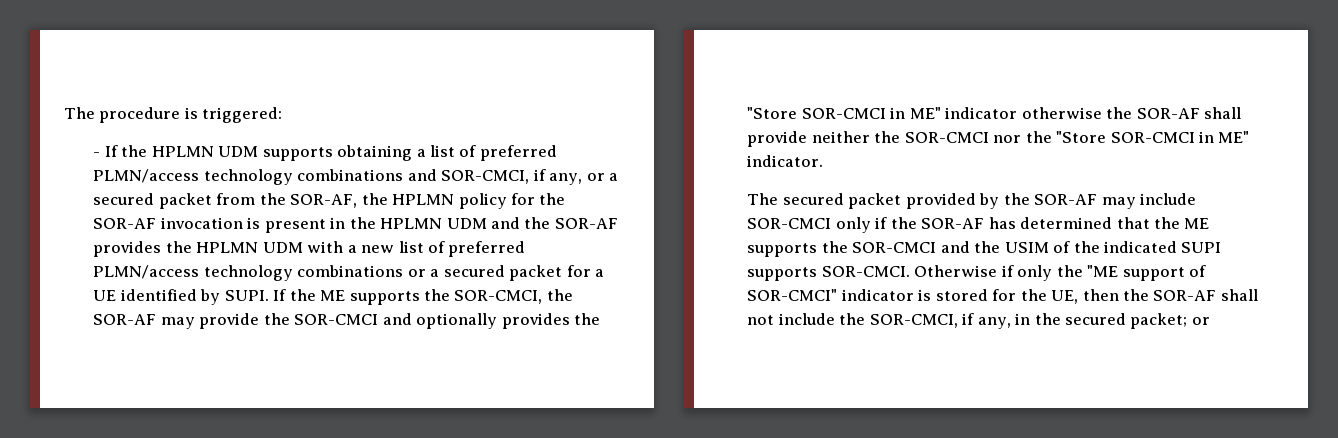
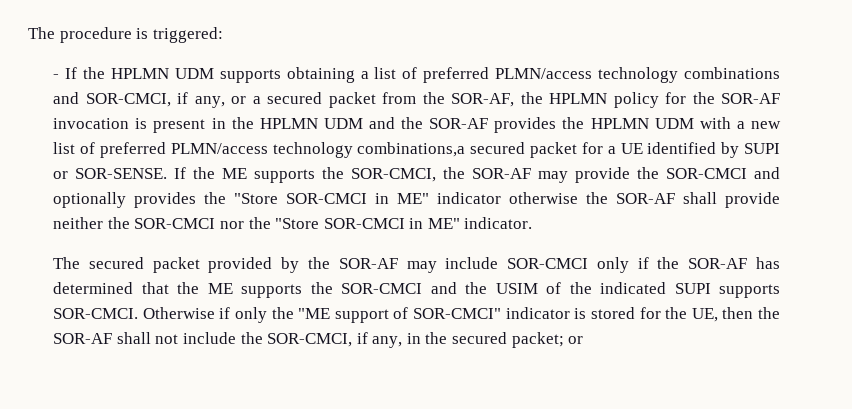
[297,265,440,277] combinations or a -> [357,142,466,157] combinations,a
[224,290,269,301] SUPI. -> [744,143,781,154] [53,168,168,179] SUPI or SOR-SENSE.

